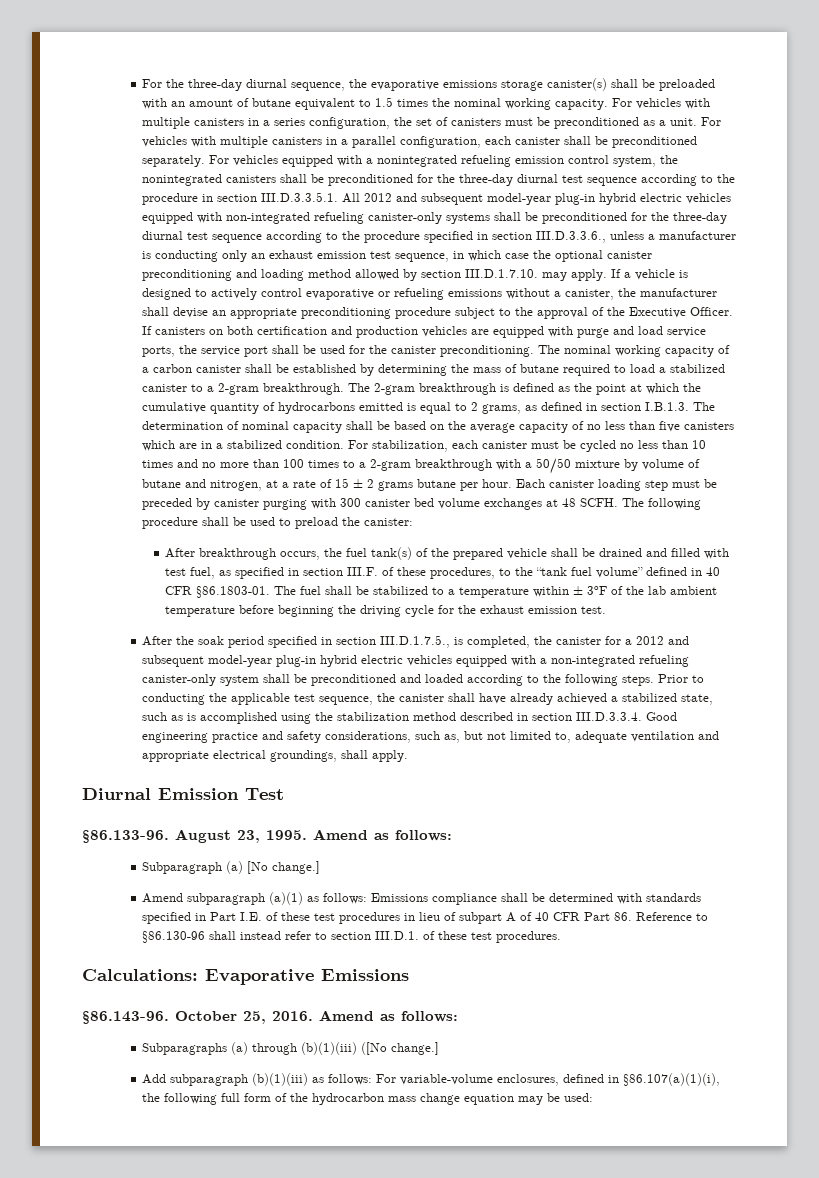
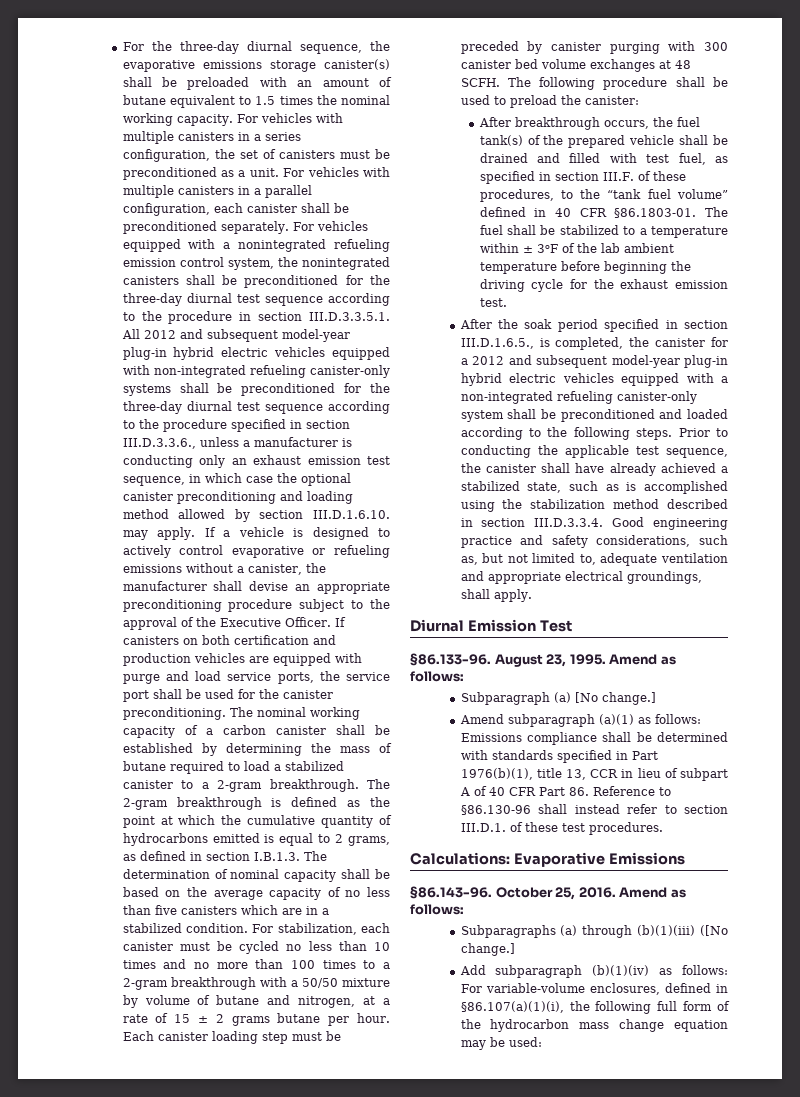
[465,269,539,278] III.D.1.7.10. -> [313,510,390,519] III.D.1.6.10.
[380,635,451,648] III.D.1.7.5., -> [460,338,534,349] III.D.1.6.5.,
[240,912,401,924] I.E. of these test procedures -> [460,768,619,780] 1976(b)(1), title 13, CCR
[252,1073,309,1086] (b)(1)(iii) -> [592,965,650,976] (b)(1)(iv)

